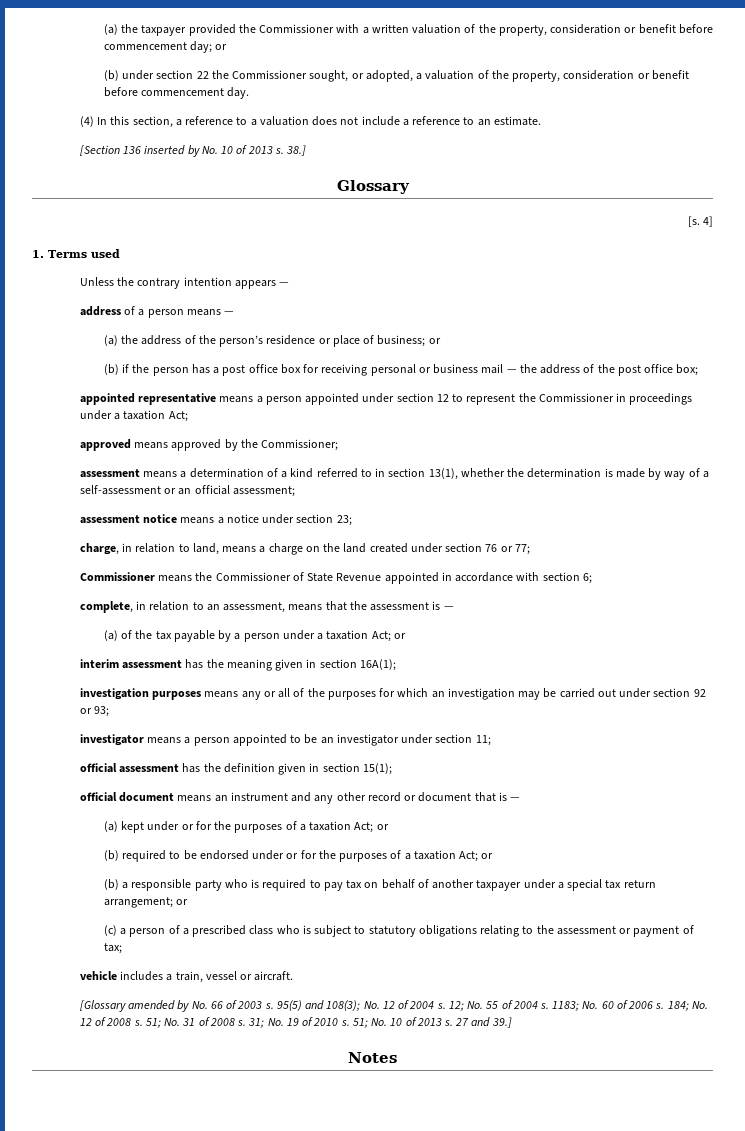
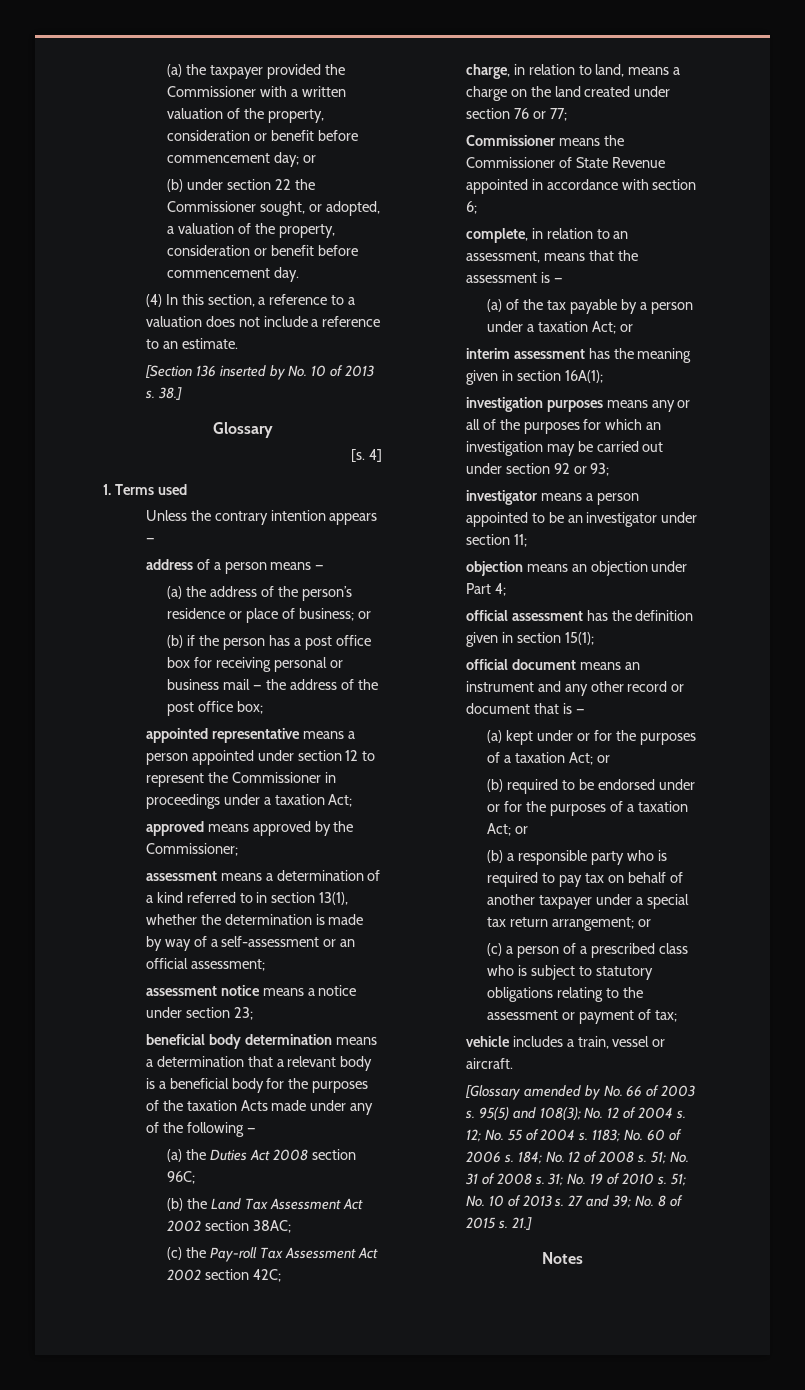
(352, 520) none -> [145,1034,377,1049] [145,1056,373,1071] [145,1078,369,1093] [145,1100,374,1115] [145,1122,256,1137] [167,1149,356,1162] [167,1171,196,1184] [167,1198,363,1211] [167,1220,292,1233] [167,1247,378,1262] [167,1269,282,1282] // beneficial body determination means a determination that a relevant body is a beneficial body for the purposes of the taxation Acts made under any of the following — // (a) the Duties Act 2008 section 96C; // (b) the Land Tax Assessment Act 2002 section 38AC; // (c) the Pay-roll Tax Assessment Act 2002 section 42C;
(491, 740) none -> [465,561,688,576] [465,583,506,596] // objection means an objection under Part 4;
[491,1017,512,1028] 39.] -> [612,1195,683,1208] [465,1217,532,1230] 39; No. 8 of 2015 s. 21.]

